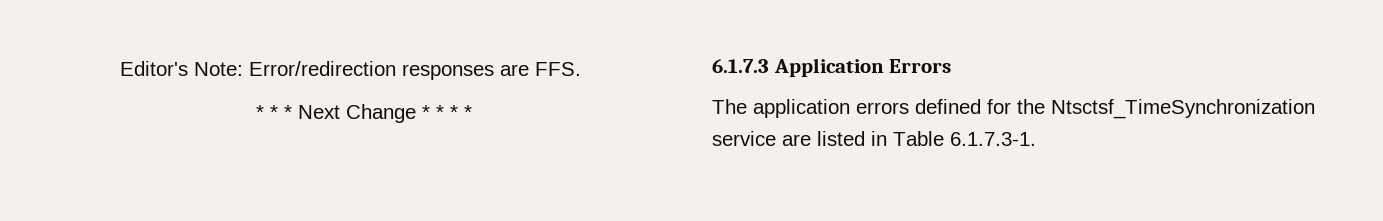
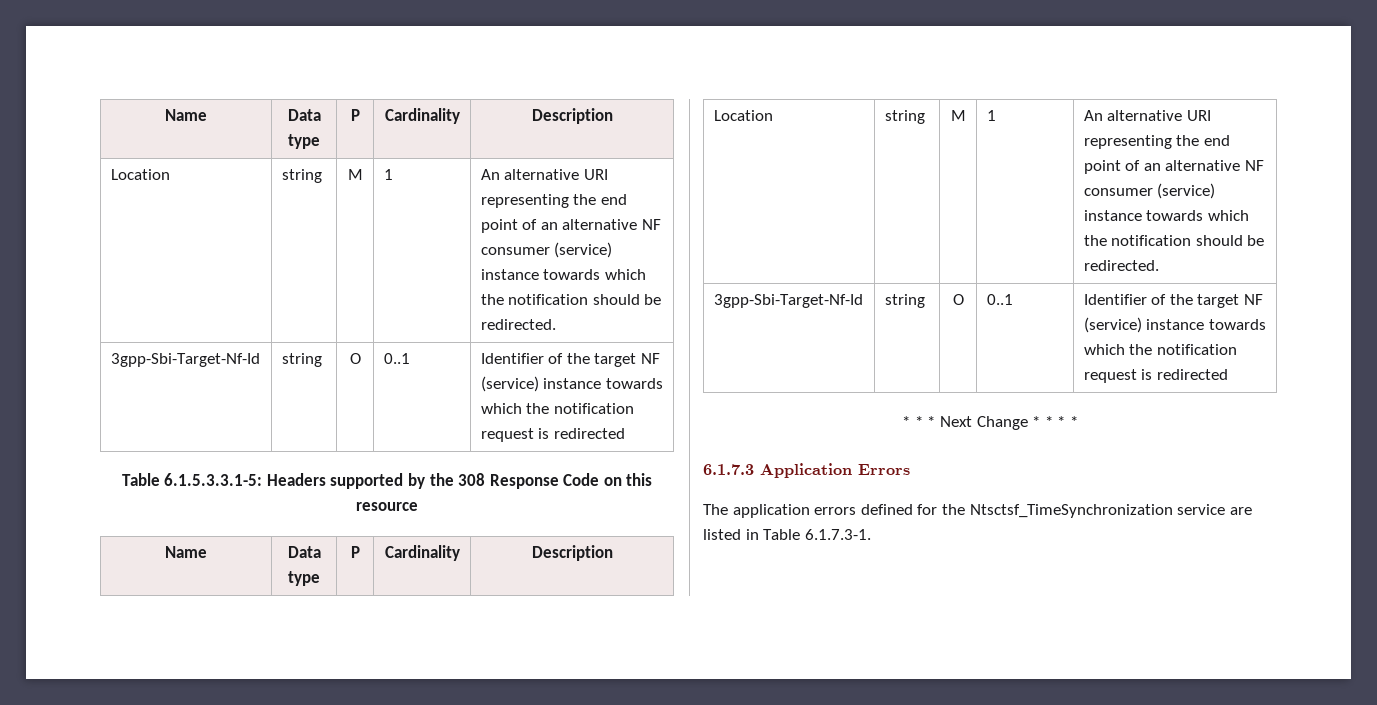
[119,61,581,80] Editor's Note: Error/redirection responses are FFS. -> [165,109,207,121] [287,109,321,121] [288,134,320,149] [350,109,360,121] [384,108,460,124] [531,108,613,124] [110,169,170,180] [281,169,322,183] [347,169,363,180] [383,169,393,180] [480,169,608,180] [480,194,627,208] [480,219,661,233] [480,242,613,258] [480,269,646,280] [480,294,662,305] [480,319,556,330] [110,353,260,367] [281,353,322,367] [349,353,361,364] [383,353,410,364] [480,353,660,367] [480,376,663,392] [480,403,634,414] [480,428,625,442] [121,473,653,489] [356,502,418,511] [165,546,207,558] [287,546,321,558] [288,571,320,586] [350,546,360,558] [384,545,460,561] [531,545,613,561] [713,110,773,121] [884,110,925,124] [950,110,966,121] [986,110,996,121] [1083,110,1211,121] [1083,135,1230,149] [1083,160,1264,174] [1083,183,1216,199] [1083,210,1249,221] [1083,235,1265,246] [1083,260,1159,271] [713,294,863,308] [884,294,925,308] [952,294,964,305] [986,294,1013,305] [1083,294,1263,308] [1083,317,1266,333] [1083,344,1237,355] [1083,369,1228,383] Name | Data type | P | Cardinality | Description // Location | string | M | 1 | An alternative URI representing the end point of an alternative NF consumer (service) instance towards which the notification should be redirected. // 3gpp-Sbi-Target-Nf-Id | string | O | 0..1 | Identifier of the target NF (service) instance towards which the notification request is redirected // Table 6.1.5.3.3.1-5: Headers supported by the 308 Response Code on this resource // Name | Data type | P | Cardinality | Description // Location | string | M | 1 | An alternative URI representing the end point of an alternative NF consumer (service) instance towards which the notification should be redirected. // 3gpp-Sbi-Target-Nf-Id | string | O | 0..1 | Identifier of the target NF (service) instance towards which the notification request is redirected

